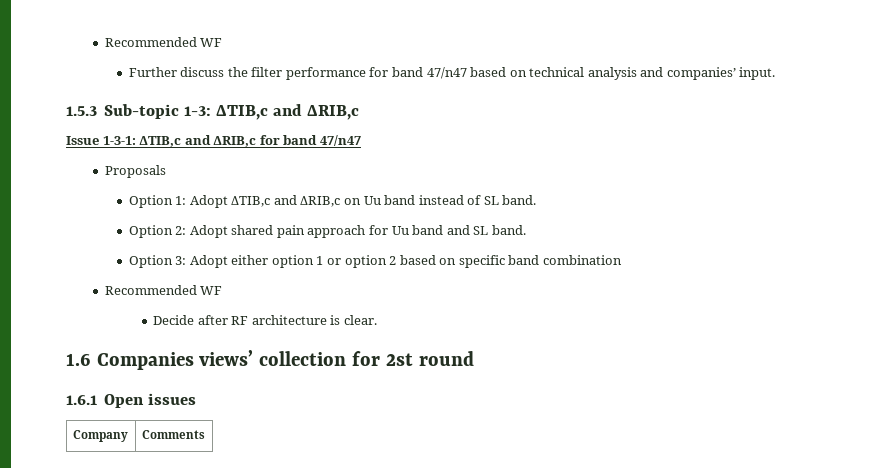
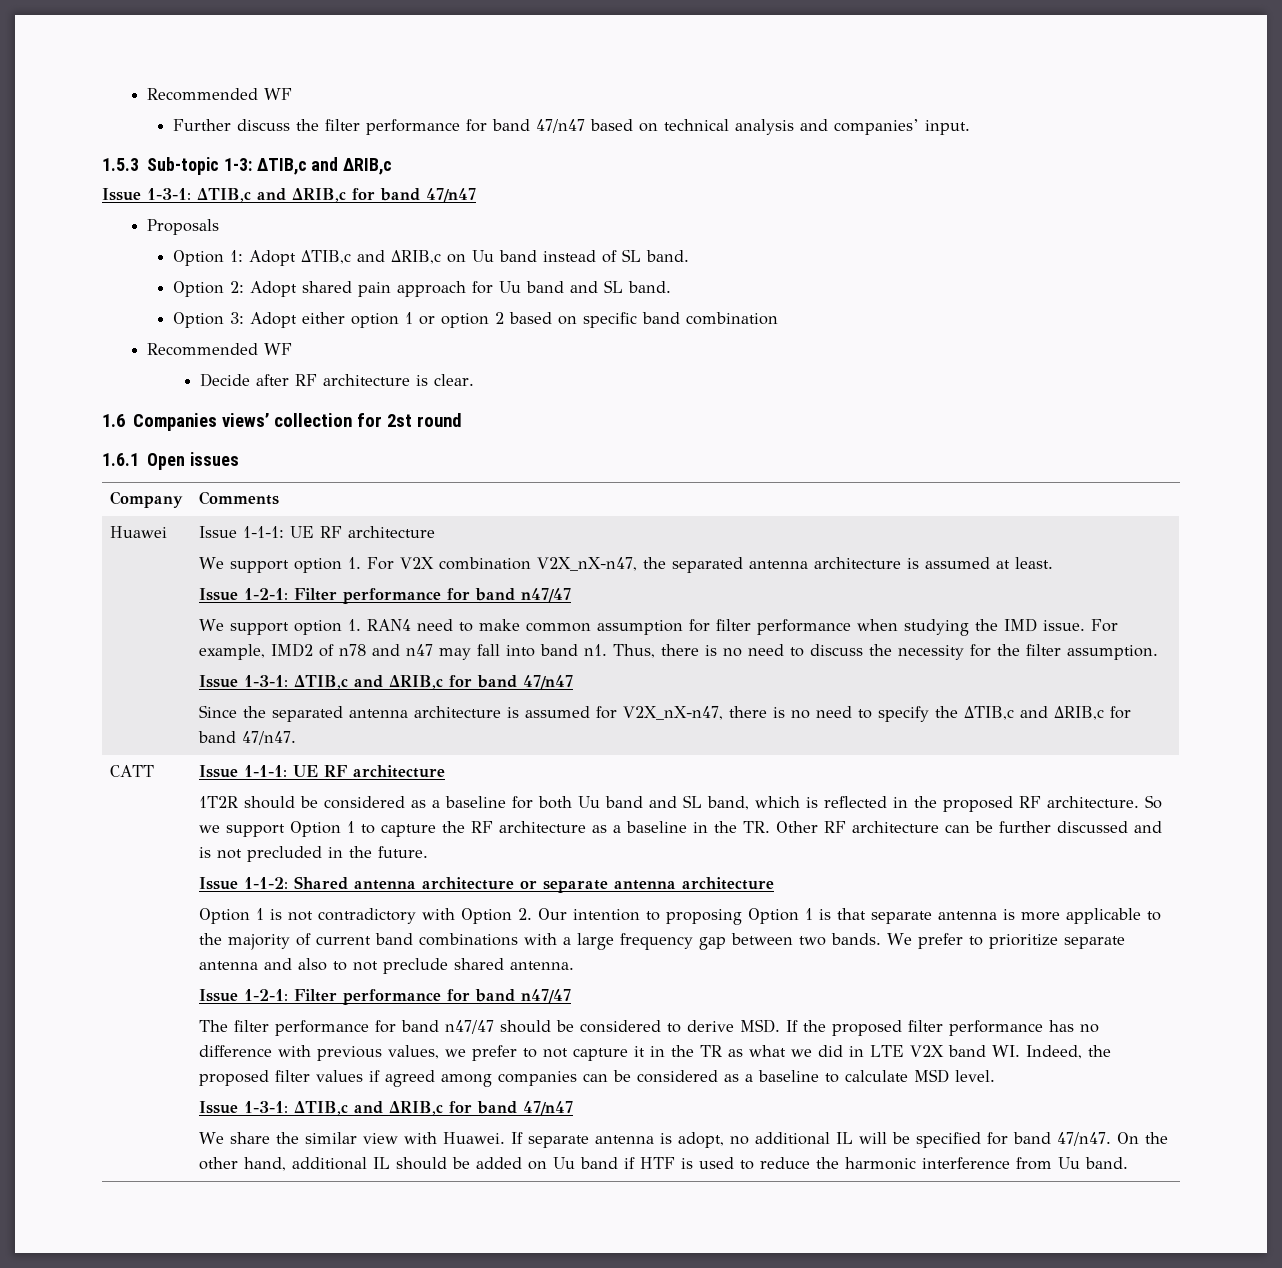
(205, 434) none -> [110,526,168,538] [199,526,436,538] [199,557,1054,573] [199,588,572,604] [199,618,1119,636] [199,643,1159,660] [199,675,574,689] [199,705,1132,722] [198,731,297,745] [110,765,155,777] [199,765,446,778] [199,795,1163,812] [199,821,1163,837] [199,846,429,862] [199,876,775,893] [199,908,1162,925] [199,933,1126,950] [199,958,575,974] [199,989,572,1005] [199,1019,1100,1036] [199,1045,1112,1061] [199,1069,996,1087] [199,1101,574,1115] [199,1132,1169,1148] [199,1157,1129,1171] // Huawei | Issue 1-1-1: UE RF architecture // We support option 1. For V2X combination V2X_nX-n47, the separated antenna architecture is assumed at least. // Issue 1-2-1: Filter performance for band n47/47 // We support option 1. RAN4 need to make common assumption for filter performance when studying the IMD issue. For example, IMD2 of n78 and n47 may fall into band n1. Thus, there is no need to discuss the necessity for the filter assumption. // Issue 1-3-1: ΔTIB,c and ΔRIB,c for band 47/n47 // Since the separated antenna architecture is assumed for V2X_nX-n47, there is no need to specify the ΔTIB,c and ΔRIB,c for band 47/n47. // CATT | Issue 1-1-1: UE RF architecture // 1T2R should be considered as a baseline for both Uu band and SL band, which is reflected in the proposed RF architecture. So we support Option 1 to capture the RF architecture as a baseline in the TR. Other RF architecture can be further discussed and is not precluded in the future. // Issue 1-1-2: Shared antenna architecture or separate antenna architecture // Option 1 is not contradictory with Option 2. Our intention to proposing Option 1 is that separate antenna is more applicable to the majority of current band combinations with a large frequency gap between two bands. We prefer to prioritize separate antenna and also to not preclude shared antenna. // Issue 1-2-1: Filter performance for band n47/47 // The filter performance for band n47/47 should be considered to derive MSD. If the proposed filter performance has no difference with previous values, we prefer to not capture it in the TR as what we did in LTE V2X band WI. Indeed, the proposed filter values if agreed among companies can be considered as a baseline to calculate MSD level. // Issue 1-3-1: ΔTIB,c and ΔRIB,c for band 47/n47 // We share the similar view with Huawei. If separate antenna is adopt, no additional IL will be specified for band 47/n47. On the other hand, additional IL should be added on Uu band if HTF is used to reduce the harmonic interference from Uu band.

